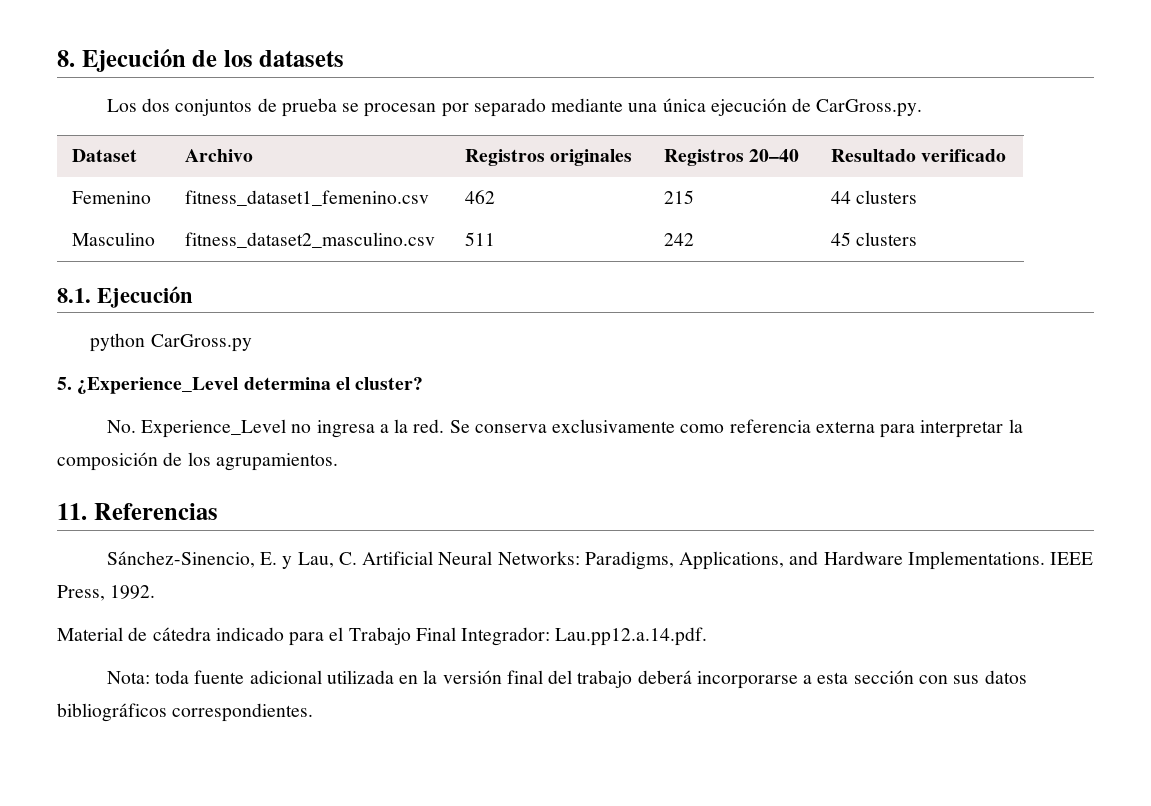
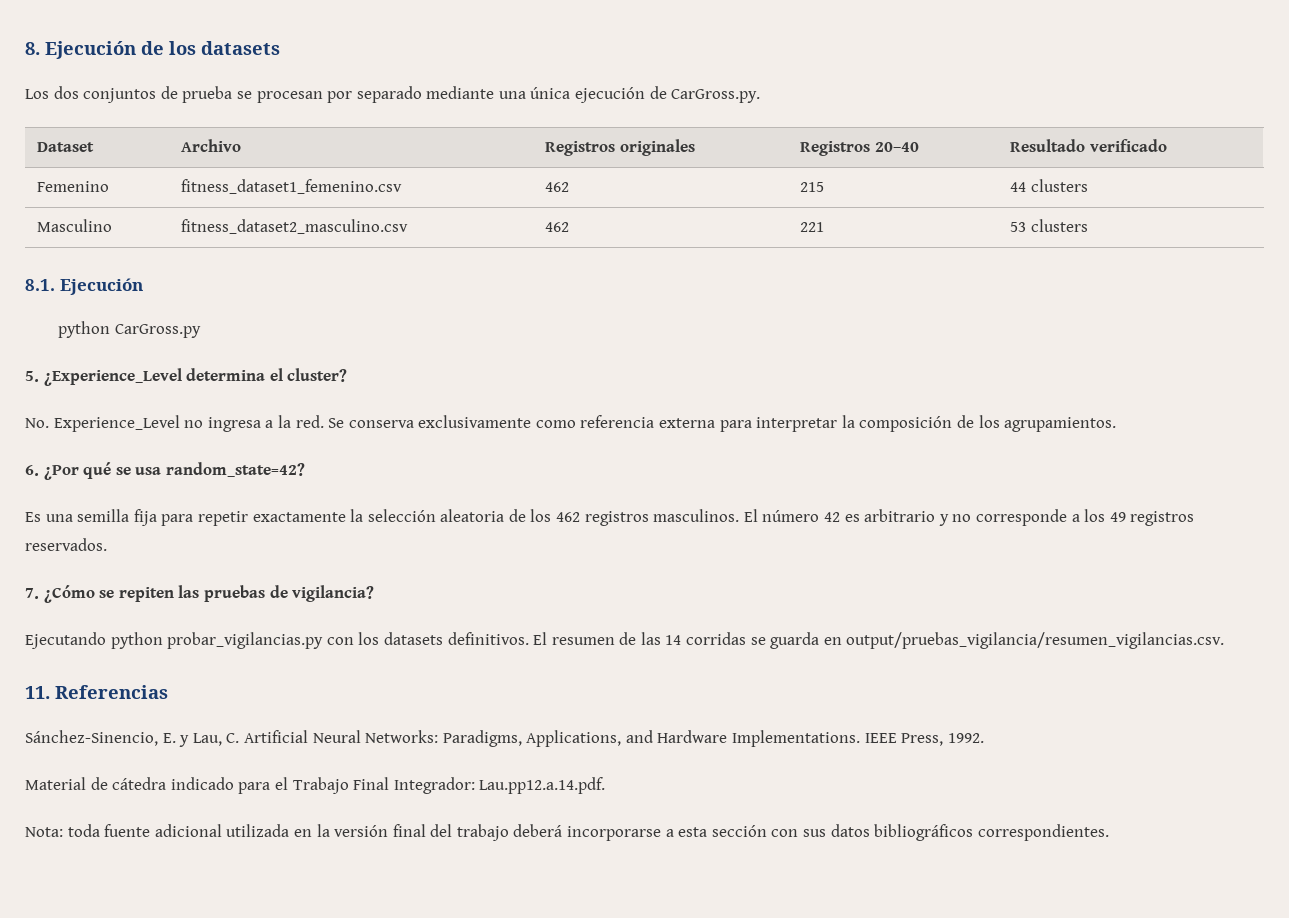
[464,232,495,246] [663,233,694,246] [830,232,851,246] 511 | 242 | 45 -> [544,222,569,232] [799,222,824,232] [1009,222,1026,232] 462 | 221 | 53
(338, 462) none -> [25,462,305,480] [25,509,1195,526] [25,538,107,551] [25,585,375,603] [25,632,1225,649] // 6. ¿Por qué se usa random_state=42? // Es una semilla fija para repetir exactamente la selección aleatoria de los 462 registros masculinos. El número 42 es arbitrario y no corresponde a los 49 registros reservados. // 7. ¿Cómo se repiten las pruebas de vigilancia? // Ejecutando python probar_vigilancias.py con los datasets definitivos. El resumen de las 14 corridas se guarda en output/pruebas_vigilancia/resumen_vigilancias.csv.

